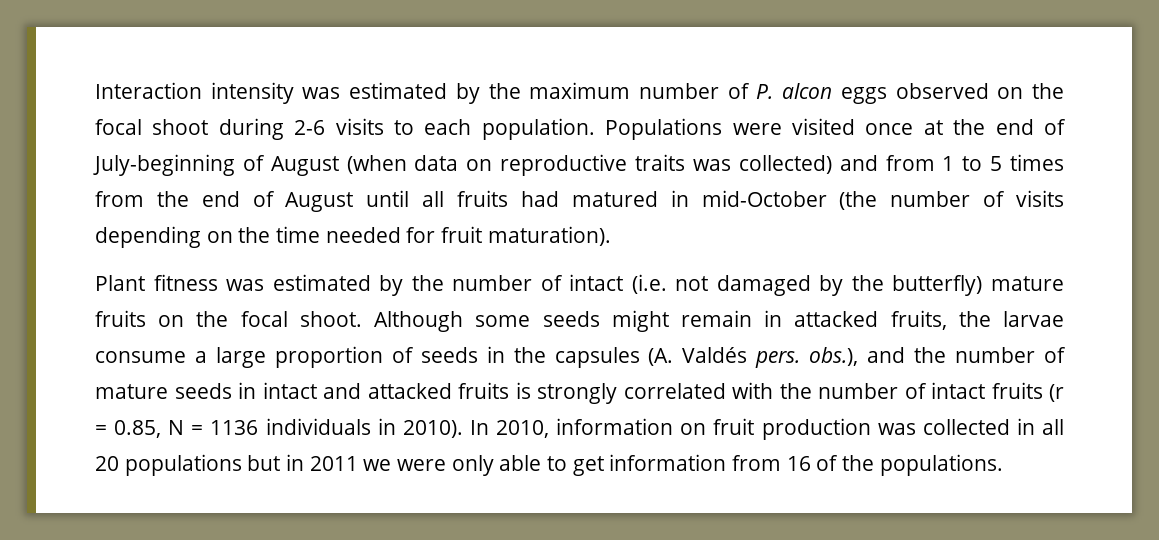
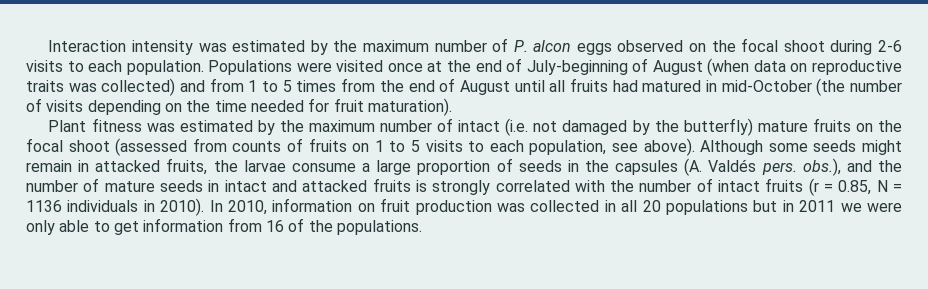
(444, 283) none -> [308,120,375,132] maximum
[299,311,362,327] shoot. -> [68,138,695,156] shoot (assessed from counts of fruits on 1 to 5 visits to each population, see above).

